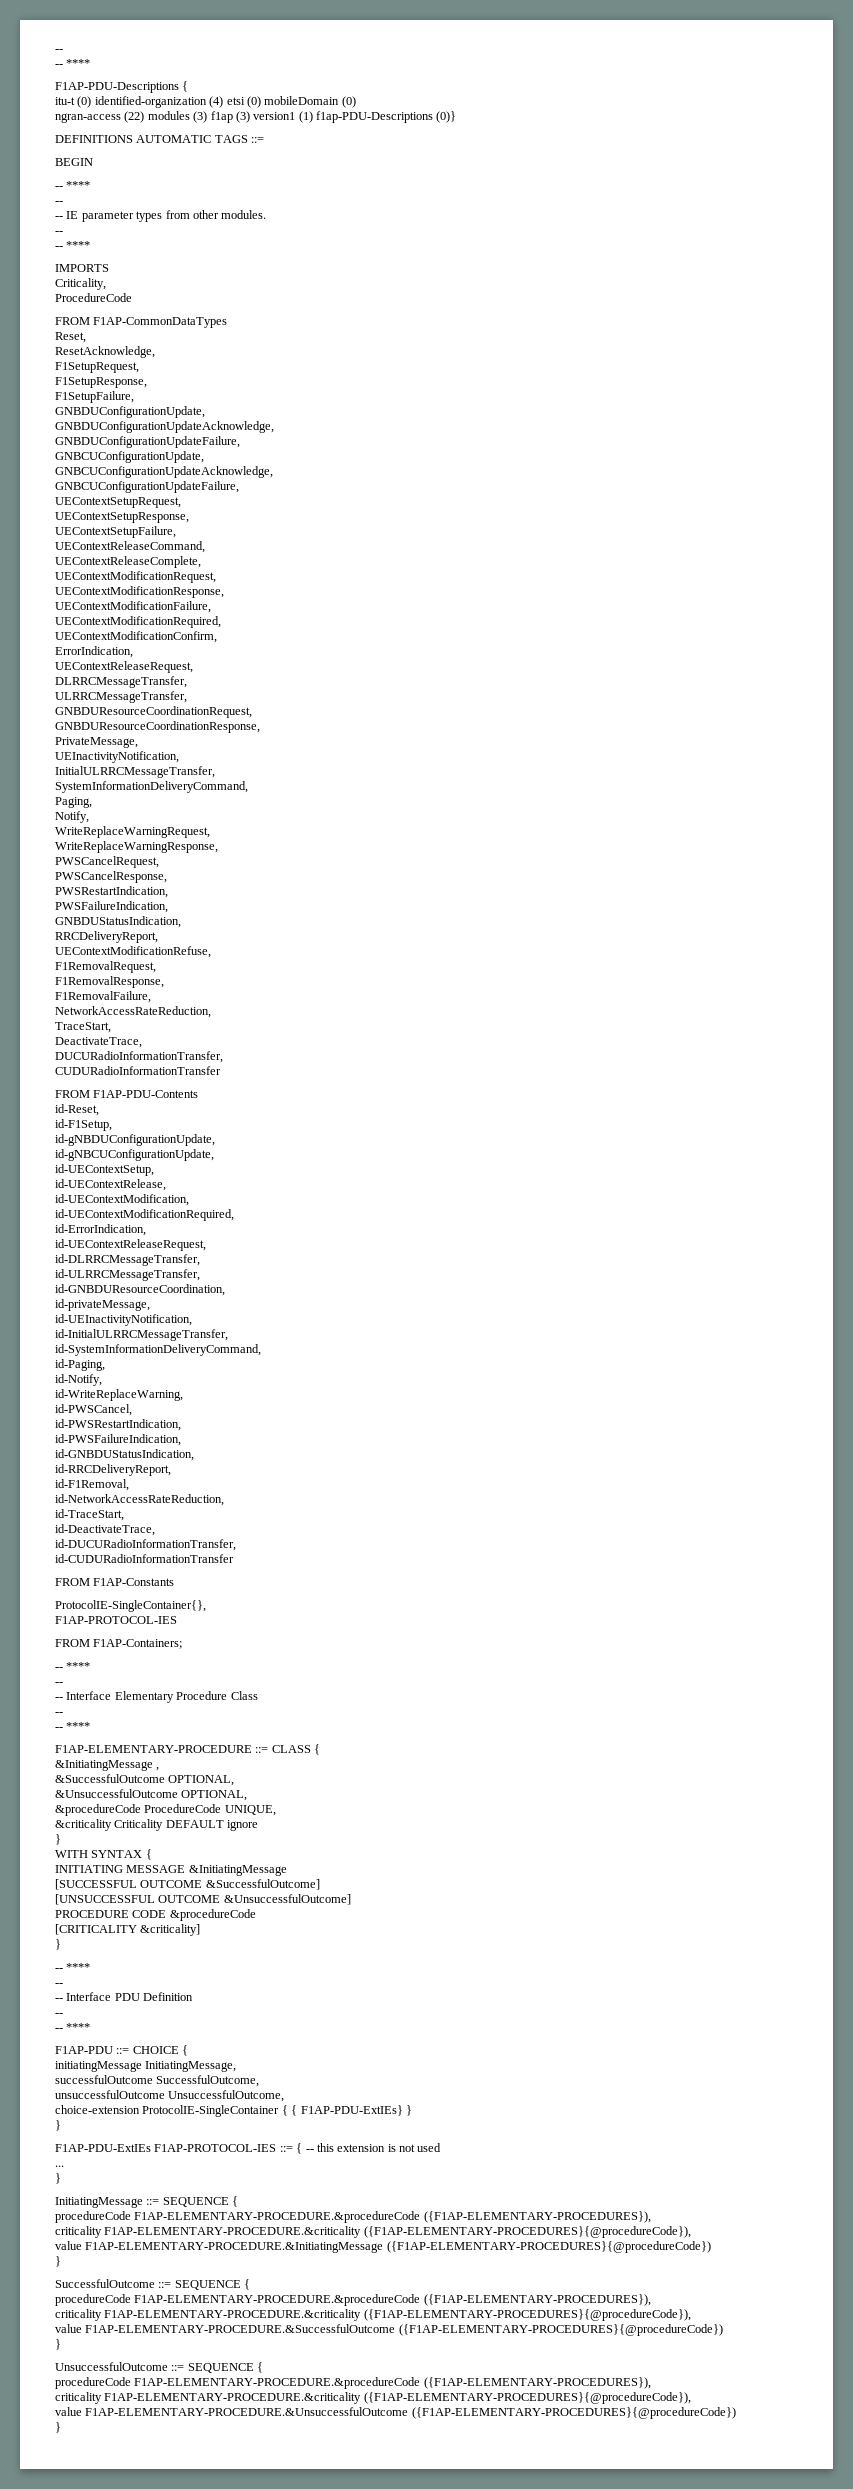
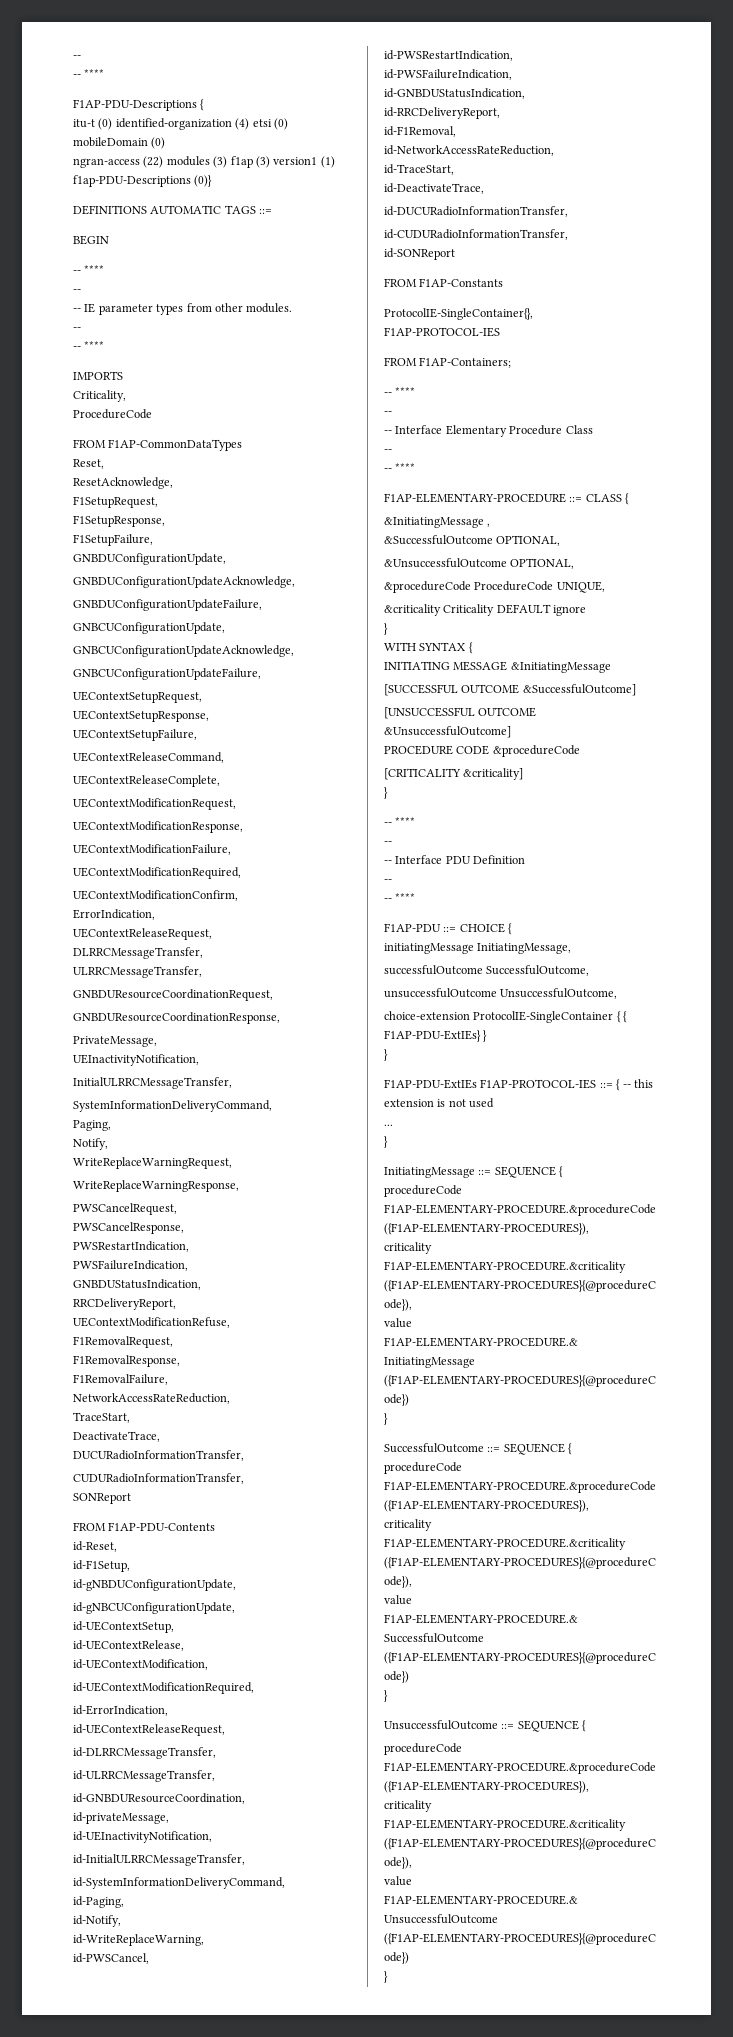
[55,1066,221,1075] CUDURadioInformationTransfer -> [73,1473,244,1484] [73,1493,131,1504] CUDURadioInformationTransfer, // SONReport
[55,1554,234,1563] id-CUDURadioInformationTransfer -> [384,229,568,240] [384,248,455,260] id-CUDURadioInformationTransfer, // id-SONReport

